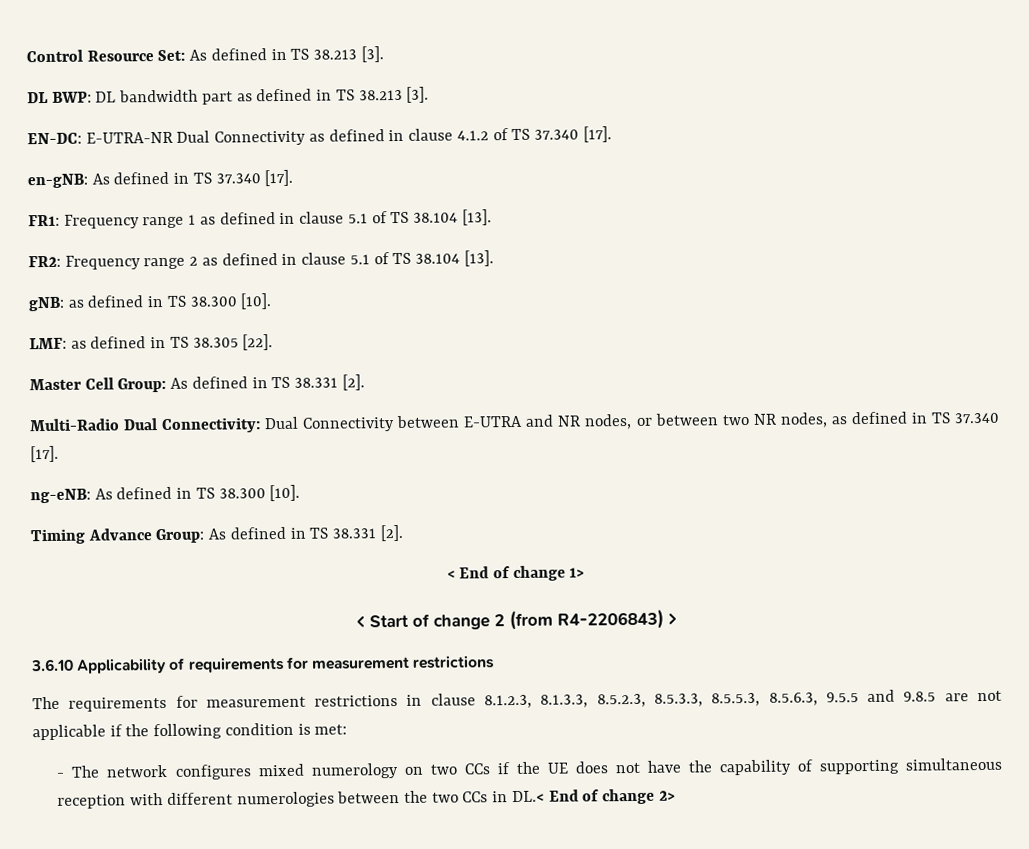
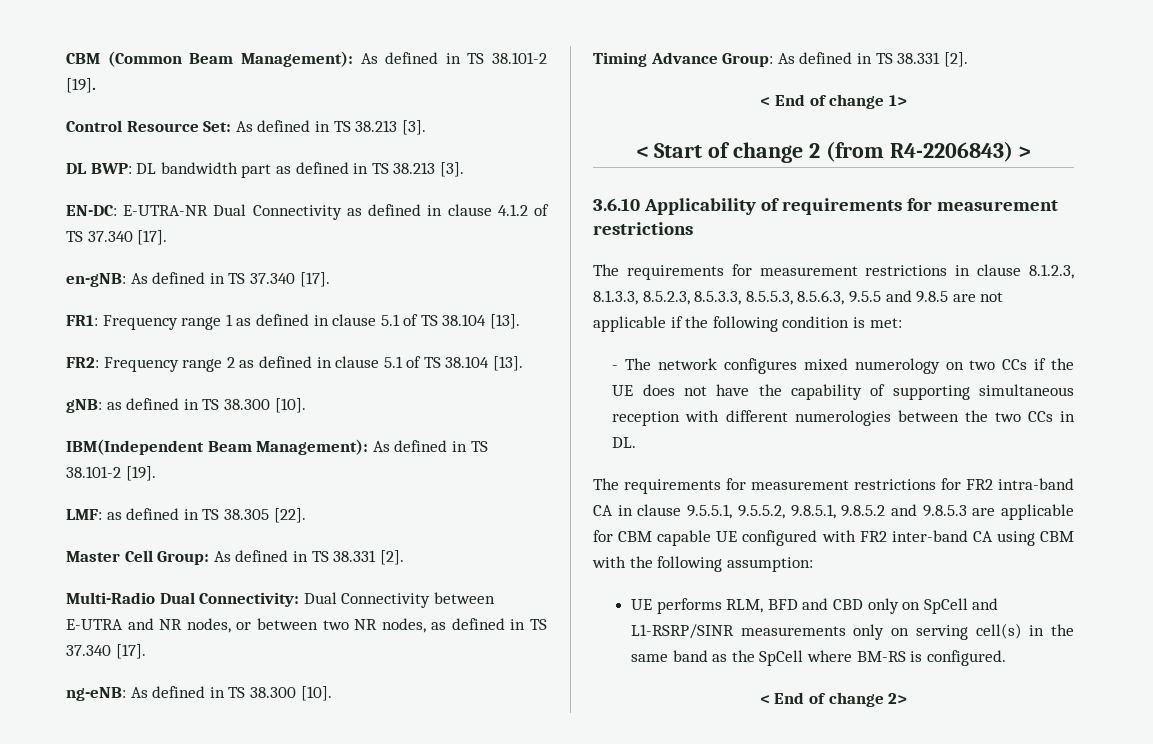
(26, 56) none -> [66,51,547,67] [66,78,96,93] CBM (Common Beam Management): As defined in TS 38.101-2 [19]. //
(273, 301) none -> [66,439,488,455] [66,466,156,481] // IBM(Independent Beam Management): As defined in TS 38.101-2 [19].
[511,790,545,803] DL.< -> [612,437,637,448] [593,478,1074,494] [593,504,1074,520] [593,530,1074,546] [592,556,813,572] [631,598,999,614] [631,623,1074,640] [631,650,1006,666] [759,695,770,704] DL. // The requirements for measurement restrictions for FR2 intra-band CA in clause 9.5.5.1, 9.5.5.2, 9.8.5.1, 9.8.5.2 and 9.8.5.3 are applicable for CBM capable UE configured with FR2 inter-band CA using CBM with the following assumption: // UE performs RLM, BFD and CBD only on SpCell and L1-RSRP/SINR measurements only on serving cell(s) in the same band as the SpCell where BM-RS is configured. // <

